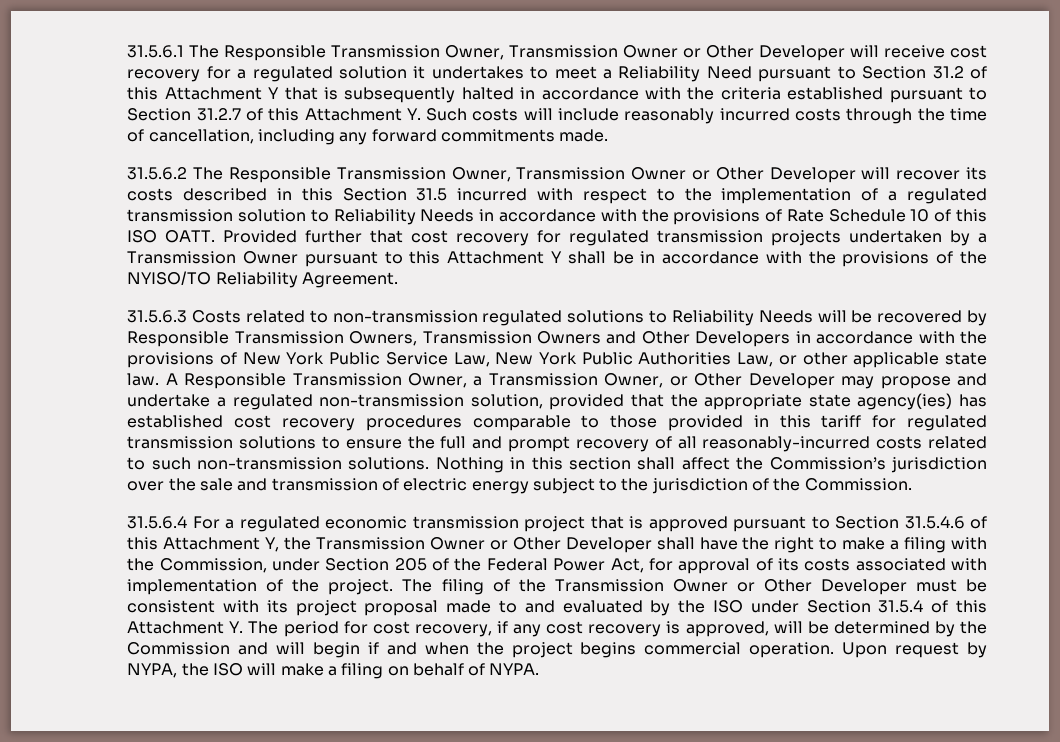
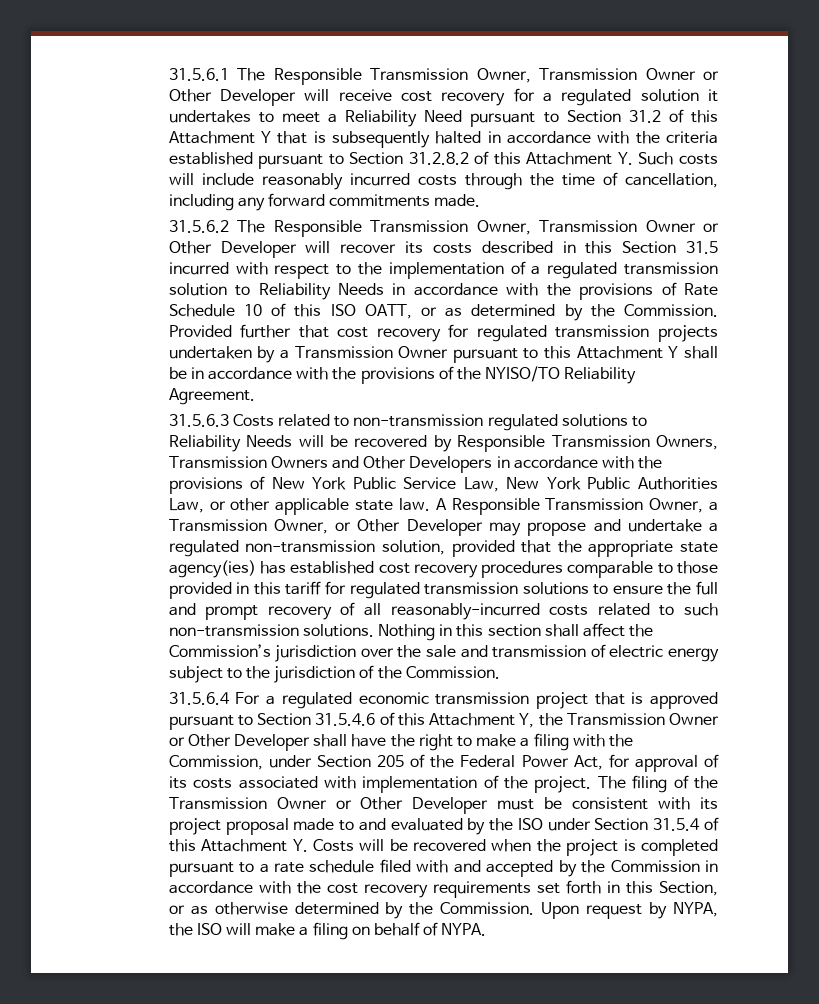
[196,108,241,121] 31.2.7 -> [408,152,469,165] 31.2.8.2
[165,230,216,243] OATT. -> [364,304,718,321] OATT, or as determined by the Commission.
[248,621,987,637] [127,642,835,658] The period for cost recovery, if any cost recovery is approved, will be determined by the Commission and will begin if and when the project begins commercial operation. -> [312,839,719,856] [168,859,718,877] [168,880,718,898] [168,902,535,919] Costs will be recovered when the project is completed pursuant to a rate schedule filed with and accepted by the Commission in accordance with the cost recovery requirements set forth in this Section, or as otherwise determined by the Commission.

